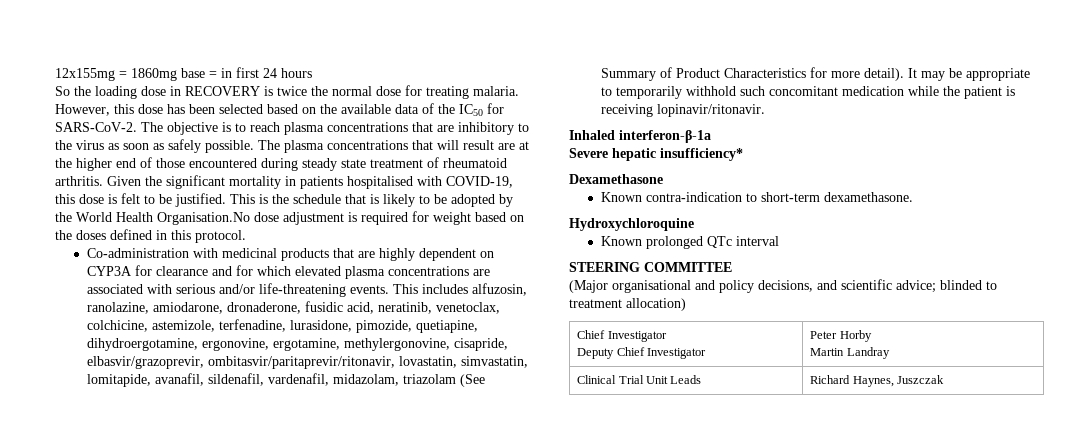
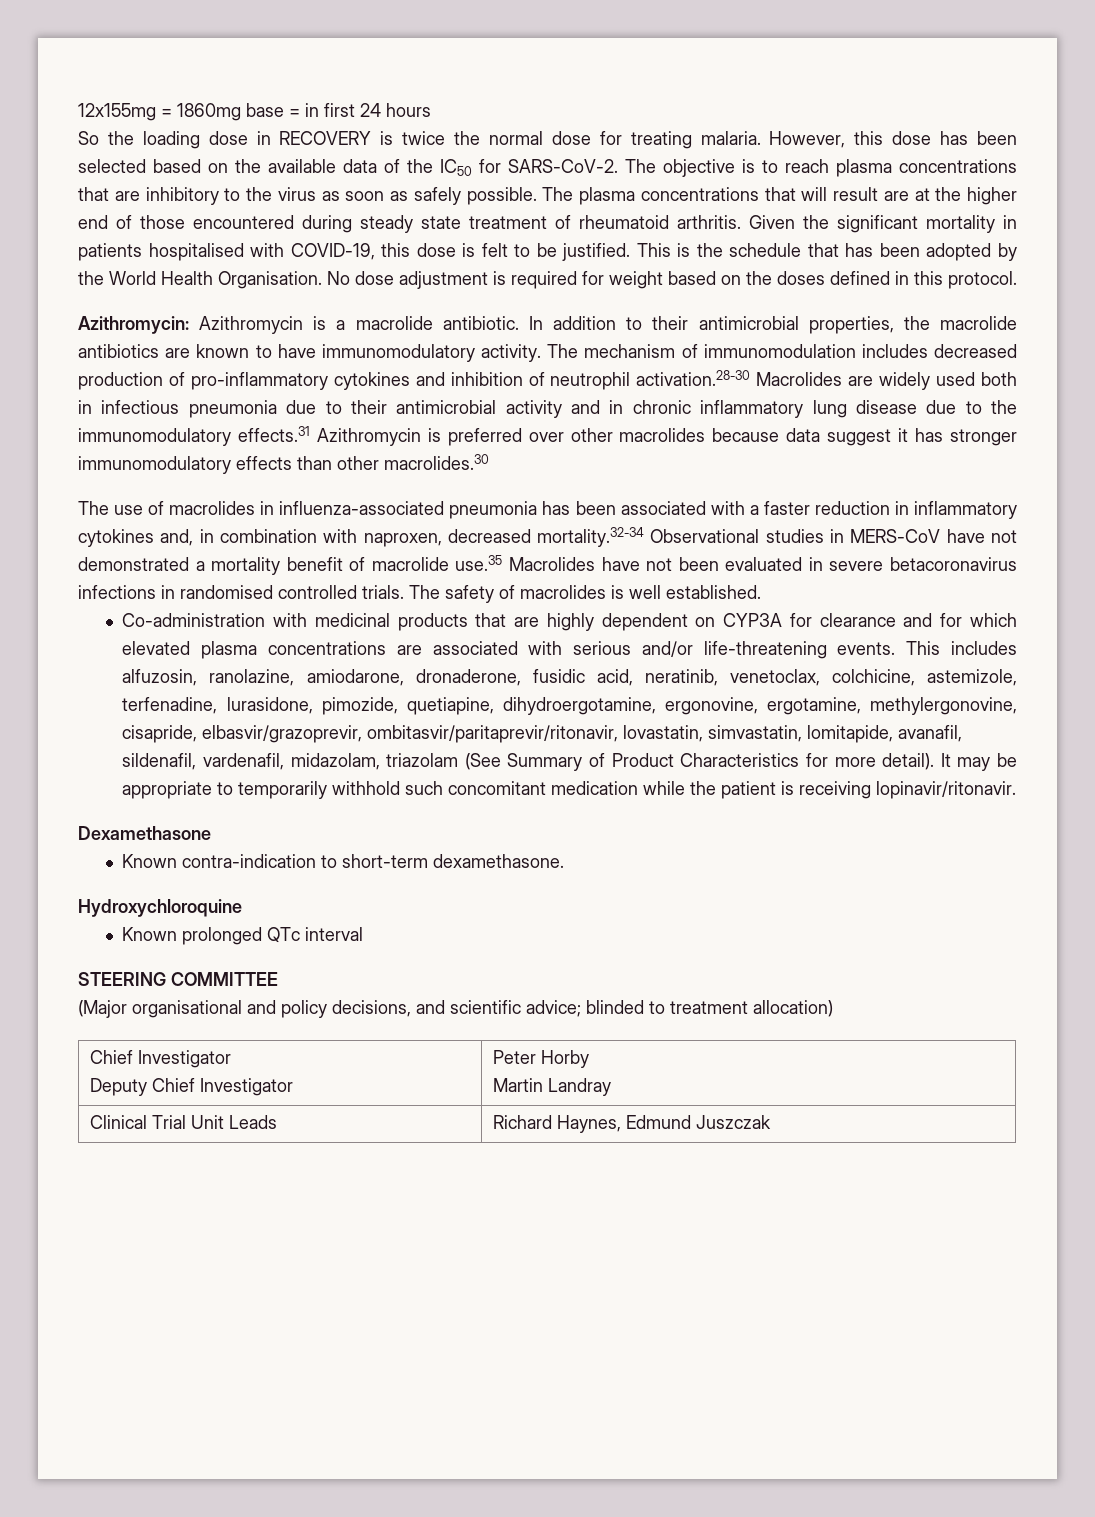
[370,194,447,207] is likely to be -> [845,243,920,257] has been
[157,212,250,225] Organisation.No -> [218,271,350,289] Organisation. No
(246, 236) none -> [78,316,1018,334] [78,344,1017,362] [78,370,1017,390] [78,400,1017,418] [78,426,1017,446] [78,454,489,474] [78,501,1018,519] [78,527,1017,547] [78,555,1017,575] [78,585,761,603] // Azithromycin: Azithromycin is a macrolide antibiotic. In addition to their antimicrobial properties, the macrolide antibiotics are known to have immunomodulatory activity. The mechanism of immunomodulation includes decreased production of pro-inflammatory cytokines and inhibition of neutrophil activation.28-30 Macrolides are widely used both in infectious pneumonia due to their antimicrobial activity and in chronic inflammatory lung disease due to the immunomodulatory effects.31 Azithromycin is preferred over other macrolides because data suggest it has stronger immunomodulatory effects than other macrolides.30 // The use of macrolides in influenza-associated pneumonia has been associated with a faster reduction in inflammatory cytokines and, in combination with naproxen, decreased mortality.32-34 Observational studies in MERS-CoV have not demonstrated a mortality benefit of macrolide use.35 Macrolides have not been evaluated in severe betacoronavirus infections in randomised controlled trials. The safety of macrolides is well established.
[569,130,711,143] [569,148,743,161] // Inhaled interferon-β-1a // Severe hepatic insufficiency* -> (1017, 790) none
(894, 381) none -> [625,1115,691,1129] Edmund

